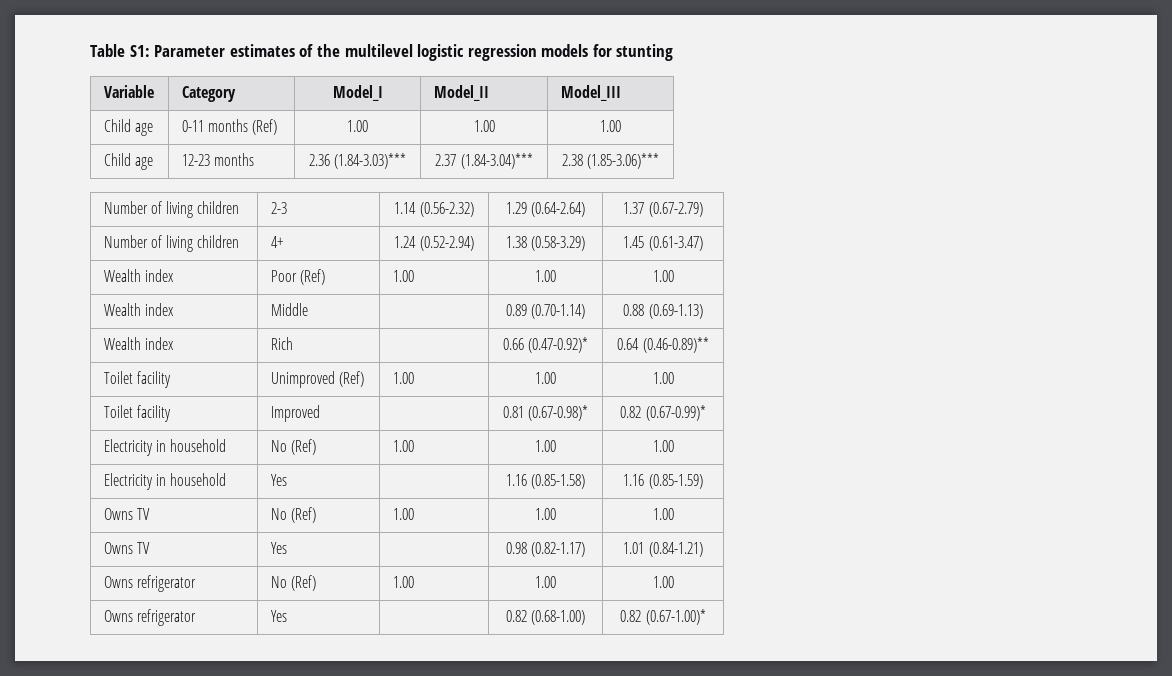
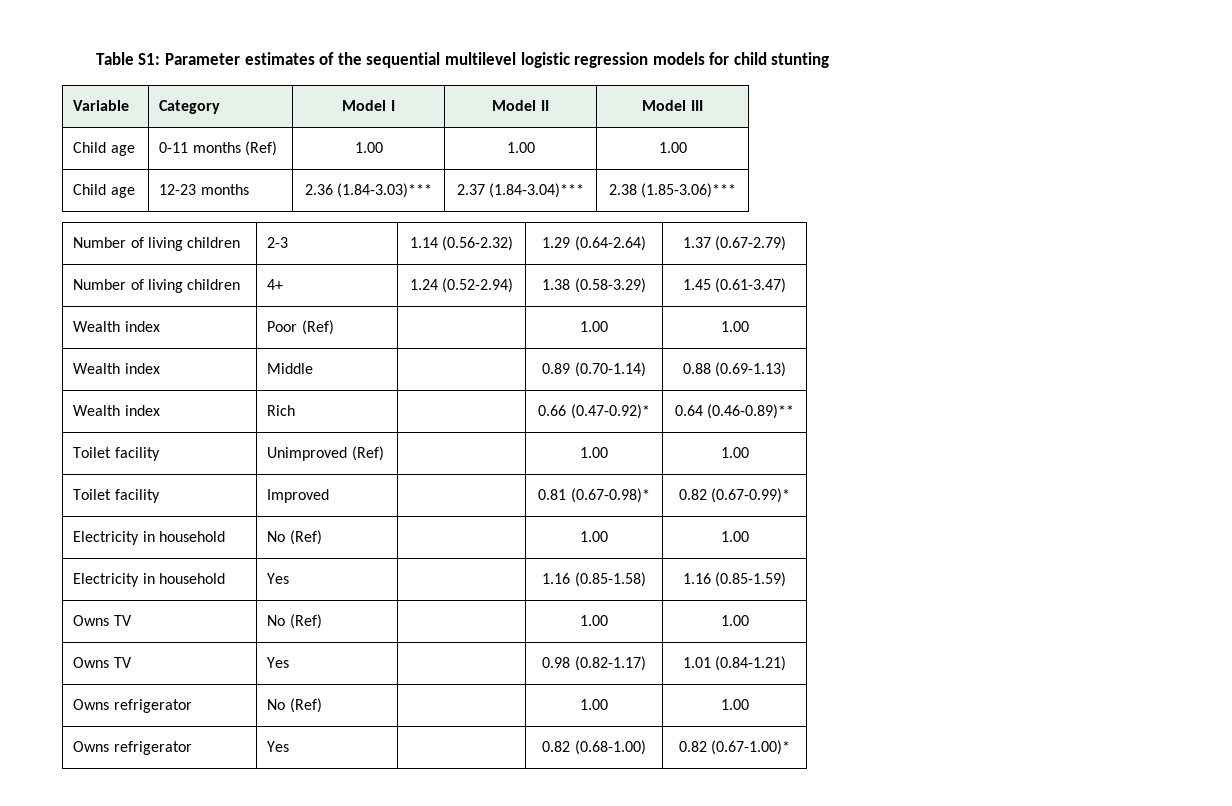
(340, 50) none -> [366,52,441,68] sequential
(612, 50) none -> [733,52,767,65] child
[332,85,383,101] [433,85,489,101] [560,85,621,101] Model_I | Model_II | Model_III -> [342,100,395,111] [492,100,549,111] [642,100,703,111] Model I | Model II | Model III
[392,270,414,282] 1.00 -> (334, 327) none
[392,372,414,384] 1.00 -> (384, 453) none
[392,440,414,452] 1.00 -> (322, 537) none
[392,508,414,520] 1.00 -> (322, 621) none
[392,576,414,588] 1.00 -> (322, 705) none

